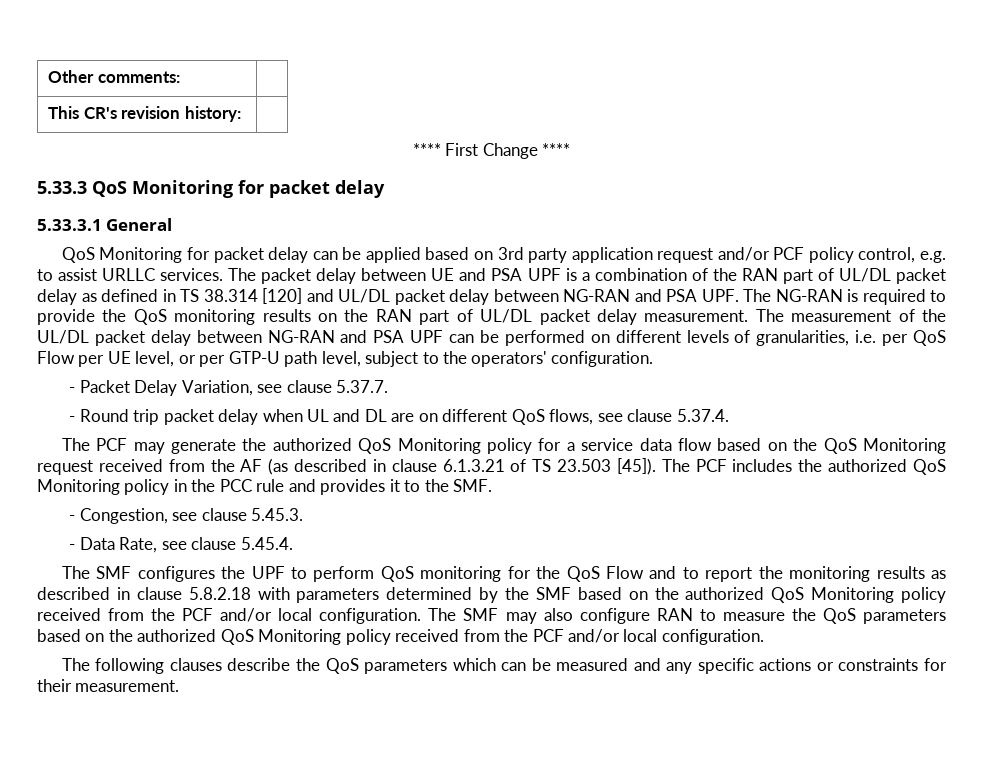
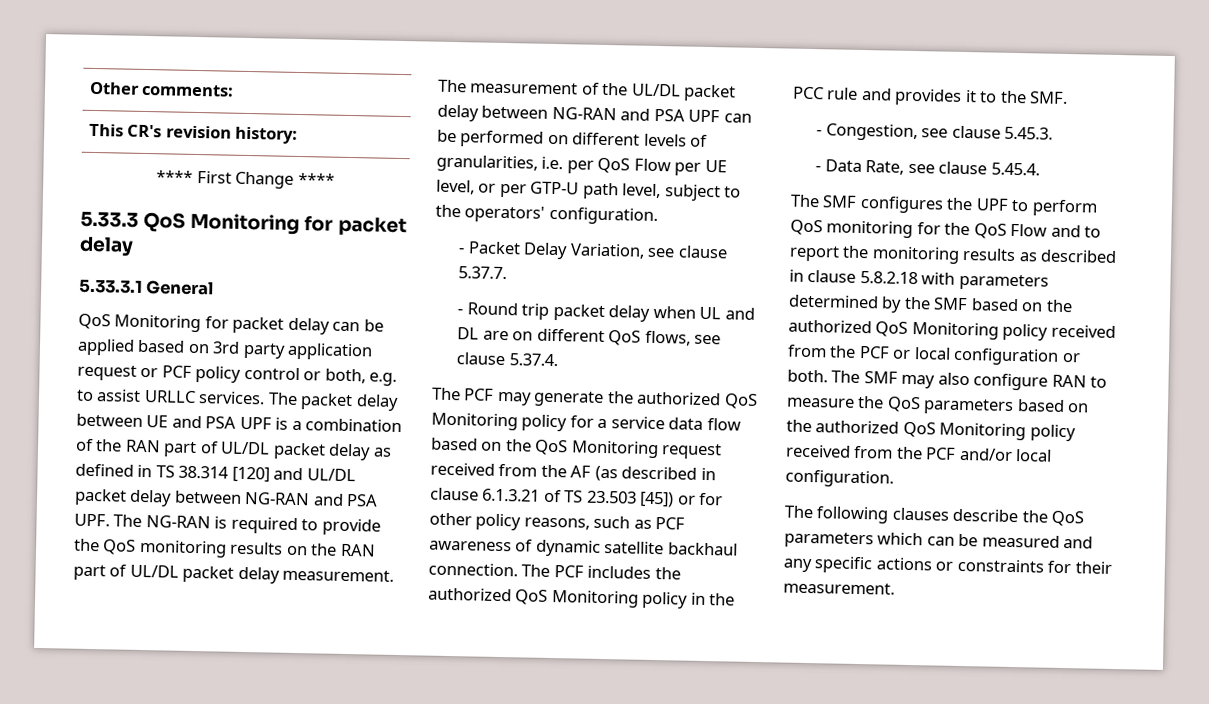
[717,247,770,261] and/or -> [140,367,159,378] or
[858,247,916,263] control, -> [243,366,366,384] control or both,
[616,458,656,475] [45]). -> [639,491,724,508] [429,512,686,531] [429,539,738,557] [428,562,518,577] [45]) or for other policy reasons, such as PCF awareness of dynamic satellite backhaul connection.
[220,608,422,624] and/or local configuration. -> [892,347,1081,366] [787,369,828,383] or local configuration or both.

